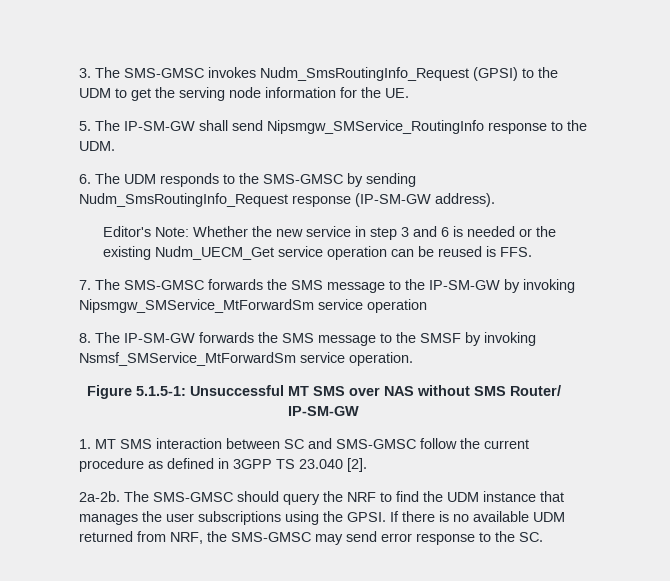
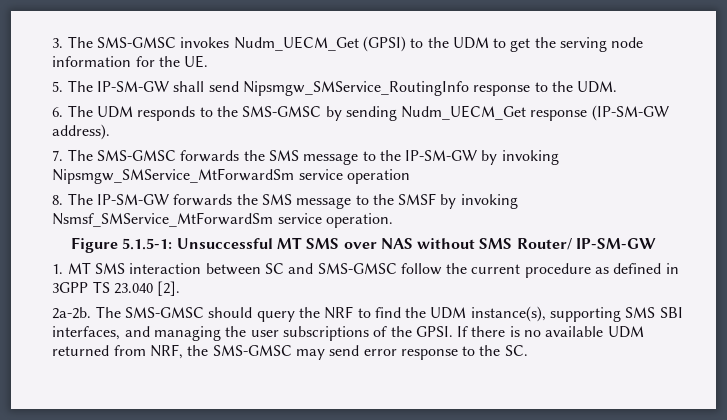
[259,67,469,81] Nudm_SmsRoutingInfo_Request -> [233,36,359,51] Nudm_UECM_Get
[78,193,288,207] Nudm_SmsRoutingInfo_Request -> [401,105,527,120] Nudm_UECM_Get
[102,226,556,240] [102,246,532,260] // Editor's Note: Whether the new service in step 3 and 6 is needed or the existing Nudm_UECM_Get service operation can be reused is FFS. -> (111, 132) none
[482,491,564,502] [78,514,138,525] instance that manages -> [470,306,683,322] [52,326,221,341] instance(s), supporting SMS SBI interfaces, and managing
[284,511,319,525] using -> [373,326,388,337] of

